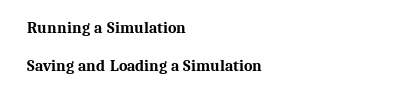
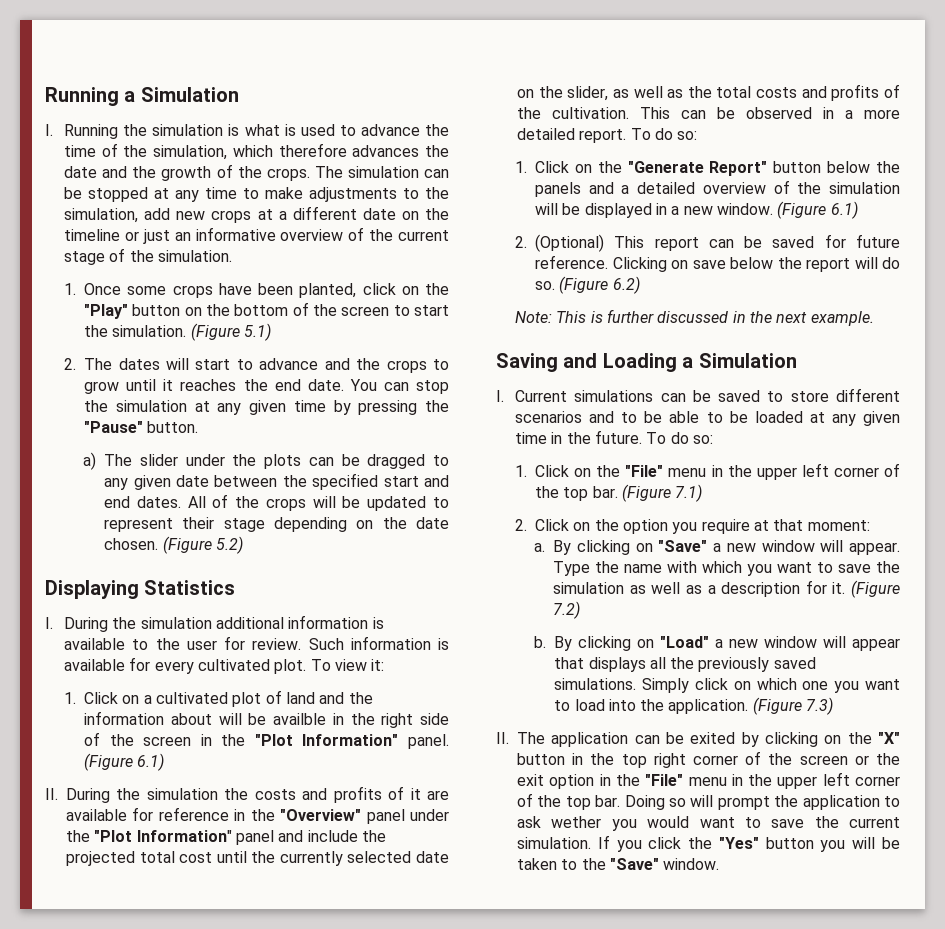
(186, 27) none -> [45,124,449,139] [64,143,450,160] [64,164,449,181] [64,187,450,202] [64,206,449,223] [64,227,450,244] [64,248,233,265] [64,283,450,298] [84,302,449,319] [84,323,272,341] [64,358,450,373] [84,379,449,394] [84,400,450,415] [84,421,199,433] [83,452,449,470] [104,473,449,490] [104,494,450,511] [104,517,450,532] [104,536,243,554] [45,580,236,599] [45,615,384,632] [64,636,450,650] [64,657,385,674] [64,690,373,707] [84,711,450,728] [84,732,450,749] [84,753,165,771] [45,786,450,803] [66,807,449,824] [66,830,386,845] [66,851,449,866] [517,84,900,101] [517,107,900,119] [517,128,698,143] [515,161,900,176] [535,180,901,197] [535,201,858,219] [515,234,900,252] [535,255,901,272] [535,276,640,294] [515,309,874,326] // I. Running the simulation is what is used to advance the time of the simulation, which therefore advances the date and the growth of the crops. The simulation can be stopped at any time to make adjustments to the simulation, add new crops at a different date on the timeline or just an informative overview of the current stage of the simulation. // 1. Once some crops have been planted, click on the "Play" button on the bottom of the screen to start the simulation. (Figure 5.1) // 2. The dates will start to advance and the crops to grow until it reaches the end date. You can stop the simulation at any given time by pressing the "Pause" button. // a) The slider under the plots can be dragged to any given date between the specified start and end dates. All of the crops will be updated to represent their stage depending on the date chosen. (Figure 5.2) // Displaying Statistics // I. During the simulation additional information is available to the user for review. Such information is available for every cultivated plot. To view it: // 1. Click on a cultivated plot of land and the information about will be availble in the right side of the screen in the "Plot Information" panel. (Figure 6.1) // II. During the simulation the costs and profits of it are available for reference in the "Overview" panel under the "Plot Information" panel and include the projected total cost until the currently selected date on the slider, as well as the total costs and profits of the cultivation. This can be observed in a more detailed report. To do so: // 1. Click on the "Generate Report" button below the panels and a detailed overview of the simulation will be displayed in a new window. (Figure 6.1) // 2. (Optional) This report can be saved for future reference. Clicking on save below the report will do so. (Figure 6.2) // Note: This is further discussed in the next example.
(263, 65) none -> [496,388,900,402] [515,411,901,426] [515,430,714,444] [515,463,901,480] [535,484,703,502] [515,519,870,534] [534,540,901,555] [553,561,901,576] [553,580,901,598] [553,601,581,619] [534,636,900,651] [554,657,816,672] [554,678,900,693] [554,697,834,715] [496,732,900,747] [517,751,900,768] [517,772,900,789] [517,793,900,810] [517,816,900,831] [517,835,900,852] [517,858,720,870] // I. Current simulations can be saved to store different scenarios and to be able to be loaded at any given time in the future. To do so: // 1. Click on the "File" menu in the upper left corner of the top bar. (Figure 7.1) // 2. Click on the option you require at that moment: // a. By clicking on "Save" a new window will appear. Type the name with which you want to save the simulation as well as a description for it. (Figure 7.2) // b. By clicking on "Load" a new window will appear that displays all the previously saved simulations. Simply click on which one you want to load into the application. (Figure 7.3) // II. The application can be exited by clicking on the "X" button in the top right corner of the screen or the exit option in the "File" menu in the upper left corner of the top bar. Doing so will prompt the application to ask wether you would want to save the current simulation. If you click the "Yes" button you will be taken to the "Save" window.

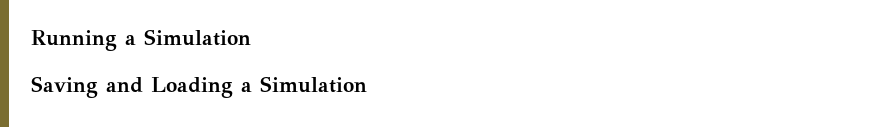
[45,124,449,139] [64,143,450,160] [64,164,449,181] [64,187,450,202] [64,206,449,223] [64,227,450,244] [64,248,233,265] [64,283,450,298] [84,302,449,319] [84,323,272,341] [64,358,450,373] [84,379,449,394] [84,400,450,415] [84,421,199,433] [83,452,449,470] [104,473,449,490] [104,494,450,511] [104,517,450,532] [104,536,243,554] [45,580,236,599] [45,615,384,632] [64,636,450,650] [64,657,385,674] [64,690,373,707] [84,711,450,728] [84,732,450,749] [84,753,165,771] [45,786,450,803] [66,807,449,824] [66,830,386,845] [66,851,449,866] [517,84,900,101] [517,107,900,119] [517,128,698,143] [515,161,900,176] [535,180,901,197] [535,201,858,219] [515,234,900,252] [535,255,901,272] [535,276,640,294] [515,309,874,326] // I. Running the simulation is what is used to advance the time of the simulation, which therefore advances the date and the growth of the crops. The simulation can be stopped at any time to make adjustments to the simulation, add new crops at a different date on the timeline or just an informative overview of the current stage of the simulation. // 1. Once some crops have been planted, click on the "Play" button on the bottom of the screen to start the simulation. (Figure 5.1) // 2. The dates will start to advance and the crops to grow until it reaches the end date. You can stop the simulation at any given time by pressing the "Pause" button. // a) The slider under the plots can be dragged to any given date between the specified start and end dates. All of the crops will be updated to represent their stage depending on the date chosen. (Figure 5.2) // Displaying Statistics // I. During the simulation additional information is available to the user for review. Such information is available for every cultivated plot. To view it: // 1. Click on a cultivated plot of land and the information about will be availble in the right side of the screen in the "Plot Information" panel. (Figure 6.1) // II. During the simulation the costs and profits of it are available for reference in the "Overview" panel under the "Plot Information" panel and include the projected total cost until the currently selected date on the slider, as well as the total costs and profits of the cultivation. This can be observed in a more detailed report. To do so: // 1. Click on the "Generate Report" button below the panels and a detailed overview of the simulation will be displayed in a new window. (Figure 6.1) // 2. (Optional) This report can be saved for future reference. Clicking on save below the report will do so. (Figure 6.2) // Note: This is further discussed in the next example. -> (251, 37) none
[496,388,900,402] [515,411,901,426] [515,430,714,444] [515,463,901,480] [535,484,703,502] [515,519,870,534] [534,540,901,555] [553,561,901,576] [553,580,901,598] [553,601,581,619] [534,636,900,651] [554,657,816,672] [554,678,900,693] [554,697,834,715] [496,732,900,747] [517,751,900,768] [517,772,900,789] [517,793,900,810] [517,816,900,831] [517,835,900,852] [517,858,720,870] // I. Current simulations can be saved to store different scenarios and to be able to be loaded at any given time in the future. To do so: // 1. Click on the "File" menu in the upper left corner of the top bar. (Figure 7.1) // 2. Click on the option you require at that moment: // a. By clicking on "Save" a new window will appear. Type the name with which you want to save the simulation as well as a description for it. (Figure 7.2) // b. By clicking on "Load" a new window will appear that displays all the previously saved simulations. Simply click on which one you want to load into the application. (Figure 7.3) // II. The application can be exited by clicking on the "X" button in the top right corner of the screen or the exit option in the "File" menu in the upper left corner of the top bar. Doing so will prompt the application to ask wether you would want to save the current simulation. If you click the "Yes" button you will be taken to the "Save" window. -> (367, 84) none

